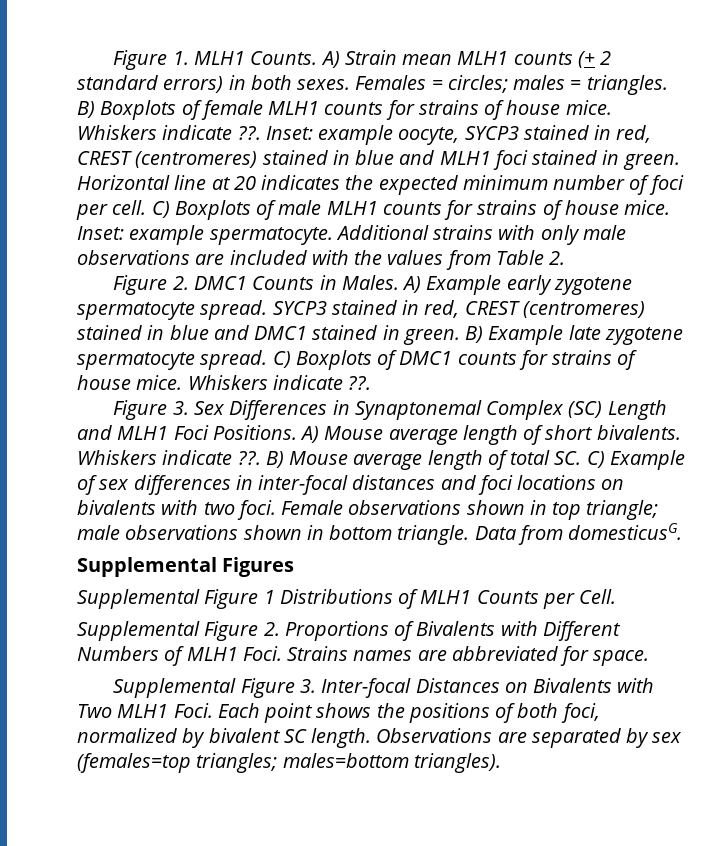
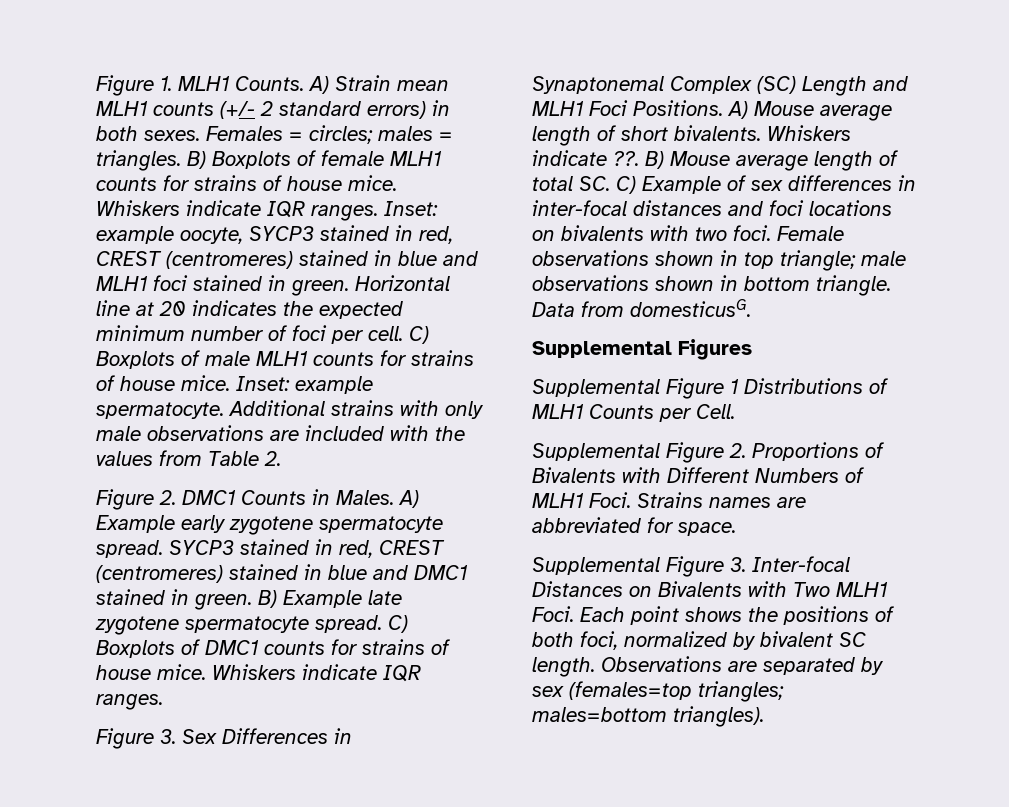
[577,51,595,68] (+ -> [220,101,255,119] (+/-
[237,126,261,140] ??. -> [267,201,378,221] IQR ranges.
[348,376,372,390] ??. -> [383,665,421,682] [96,694,163,710] IQR ranges.

